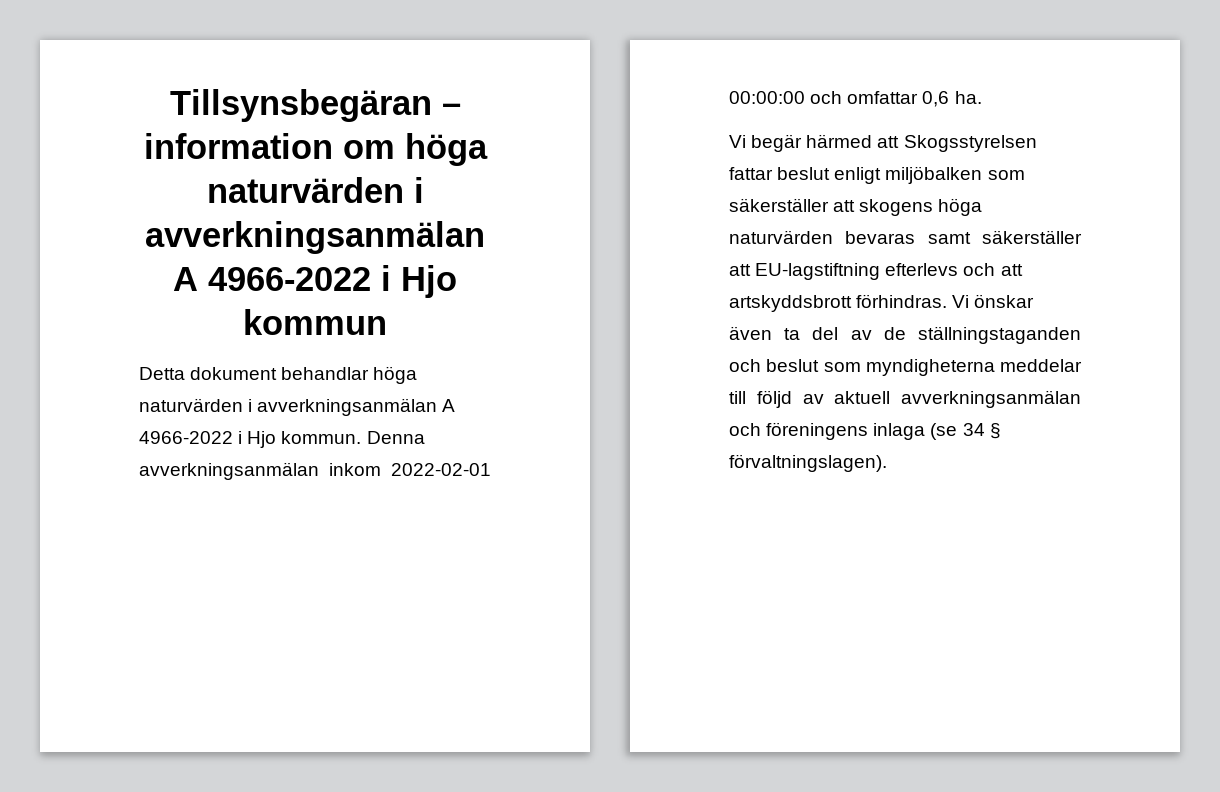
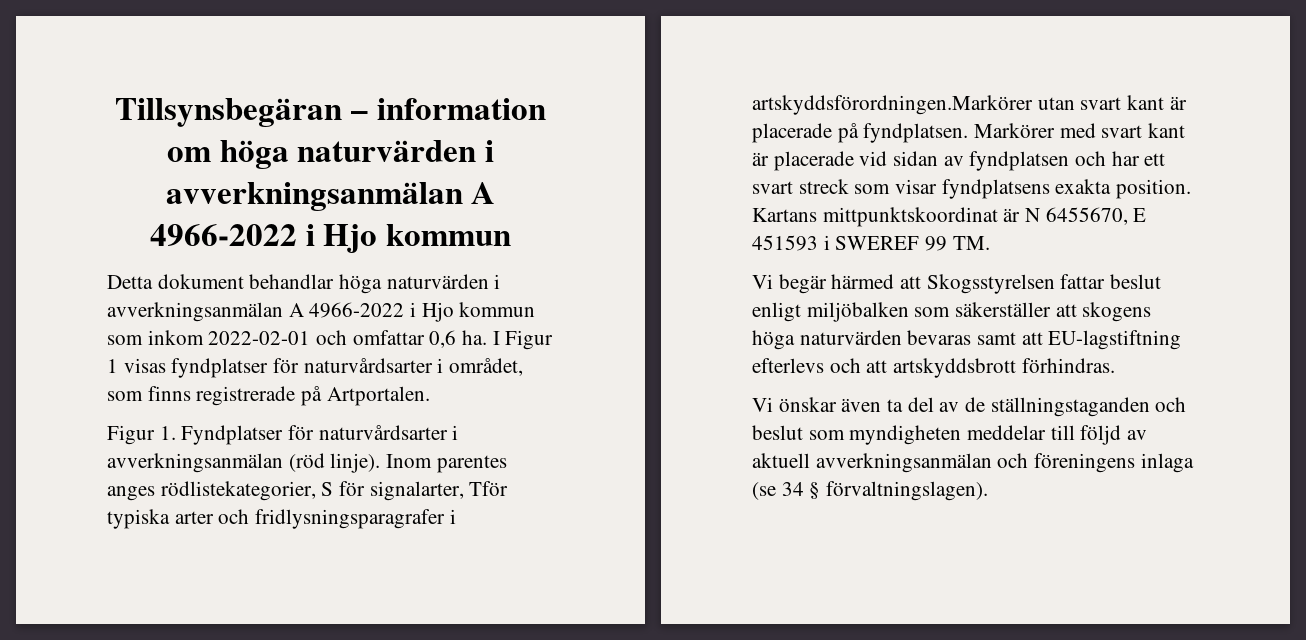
[281,431,425,444] [139,462,319,480] kommun. Denna avverkningsanmälan -> [459,302,536,317] [107,335,143,345] kommun som
[729,91,805,104] 00:00:00 -> (311, 338) none
(982, 97) none -> [492,330,554,350] [107,358,524,378] [107,386,430,406] [107,425,459,445] [107,453,507,473] [107,481,509,501] [107,509,456,529] [752,95,1187,115] [752,123,1186,143] [752,151,1166,171] [752,179,1192,199] [752,207,1147,227] [752,235,990,251] I Figur 1 visas fyndplatser för naturvårdsarter i området, som finns registrerade på Artportalen. // Figur 1. Fyndplatser för naturvårdsarter i avverkningsanmälan (röd linje). Inom parentes anges rödlistekategorier, S för signalarter, Tför typiska arter och fridlysningsparagrafer i artskyddsförordningen.Markörer utan svart kant är placerade på fyndplatsen. Markörer med svart kant är placerade vid sidan av fyndplatsen och har ett svart streck som visar fyndplatsens exakta position. Kartans mittpunktskoordinat är N 6455670, E 451593 i SWEREF 99 TM.
[982,230,1082,244] säkerställer -> (1017, 338) none
(948, 301) none -> (1115, 365) //
[865,359,995,376] myndigheterna -> [849,425,962,445] myndigheten

